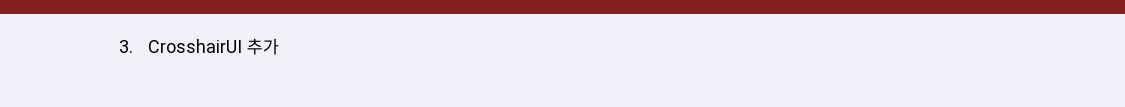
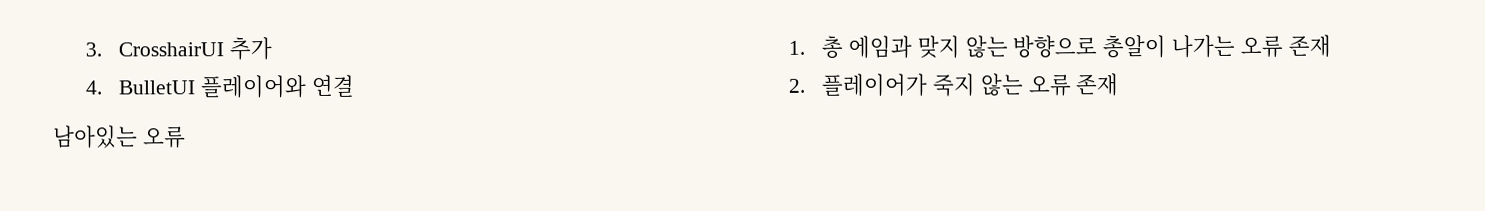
(280, 46) none -> [85,74,354,99] [53,125,186,149] [788,34,1331,59] [788,73,1119,97] // 4. BulletUI 플레이어와 연결 // 남아있는 오류 // 1. 총 에임과 맞지 않는 방향으로 총알이 나가는 오류 존재 // 2. 플레이어가 죽지 않는 오류 존재

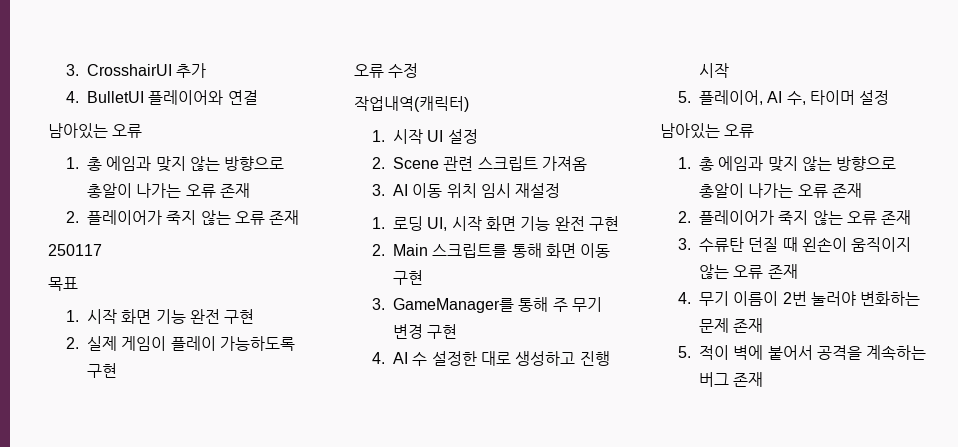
(1119, 85) none -> [48,244,102,256] [48,277,78,291] [66,309,255,324] [66,336,296,351] [87,363,118,378] [354,63,419,78] [354,96,469,112] [372,129,478,144] [372,156,588,171] [372,183,561,198] [372,216,619,231] [372,243,611,258] [393,270,424,285] [372,297,603,313] [393,324,458,339] [372,351,610,366] [699,63,730,78] [678,90,890,105] [660,123,755,139] [678,156,897,172] [699,183,863,198] [678,210,912,225] [678,237,912,252] [699,264,798,279] [678,291,921,306] [699,318,764,333] [678,345,927,360] [699,372,764,387] // 250117 // 목표 // 1. 시작 화면 기능 완전 구현 // 2. 실제 게임이 플레이 가능하도록 구현 // 오류 수정 // 작업내역(캐릭터) // 1. 시작 UI 설정 // 2. Scene 관련 스크립트 가져옴 // 3. AI 이동 위치 임시 재설정 // 1. 로딩 UI, 시작 화면 기능 완전 구현 // 2. Main 스크립트를 통해 화면 이동 구현 // 3. GameManager를 통해 주 무기 변경 구현 // 4. AI 수 설정한 대로 생성하고 진행 시작 // 5. 플레이어, AI 수, 타이머 설정 // 남아있는 오류 // 1. 총 에임과 맞지 않는 방향으로 총알이 나가는 오류 존재 // 2. 플레이어가 죽지 않는 오류 존재 // 3. 수류탄 던질 때 왼손이 움직이지 않는 오류 존재 // 4. 무기 이름이 2번 눌러야 변화하는 문제 존재 // 5. 적이 벽에 붙어서 공격을 계속하는 버그 존재

